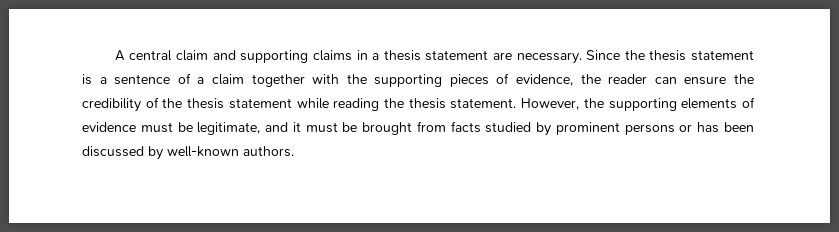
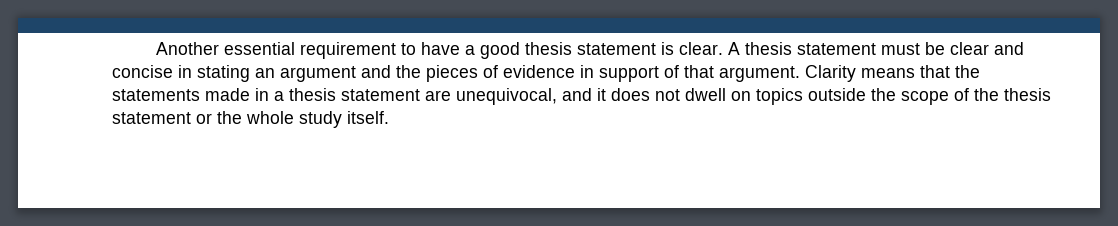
[114,50,352,63] A central claim and supporting claims -> [155,42,1024,59] [112,65,980,82] [112,88,250,101] Another essential requirement to have a good thesis statement is clear. A thesis statement must be clear and concise in stating an argument and the pieces of evidence in support of that argument. Clarity means that the statements made
[516,50,754,64] [82,73,754,87] [82,97,755,112] [82,121,754,136] [82,146,294,160] necessary. Since the thesis statement is a sentence of a claim together with the supporting pieces of evidence, the reader can ensure the credibility of the thesis statement while reading the thesis statement. However, the supporting elements of evidence must be legitimate, and it must be brought from facts studied by prominent persons or has been discussed by well-known authors. -> [456,88,1051,105] [112,111,389,128] unequivocal, and it does not dwell on topics outside the scope of the thesis statement or the whole study itself.

